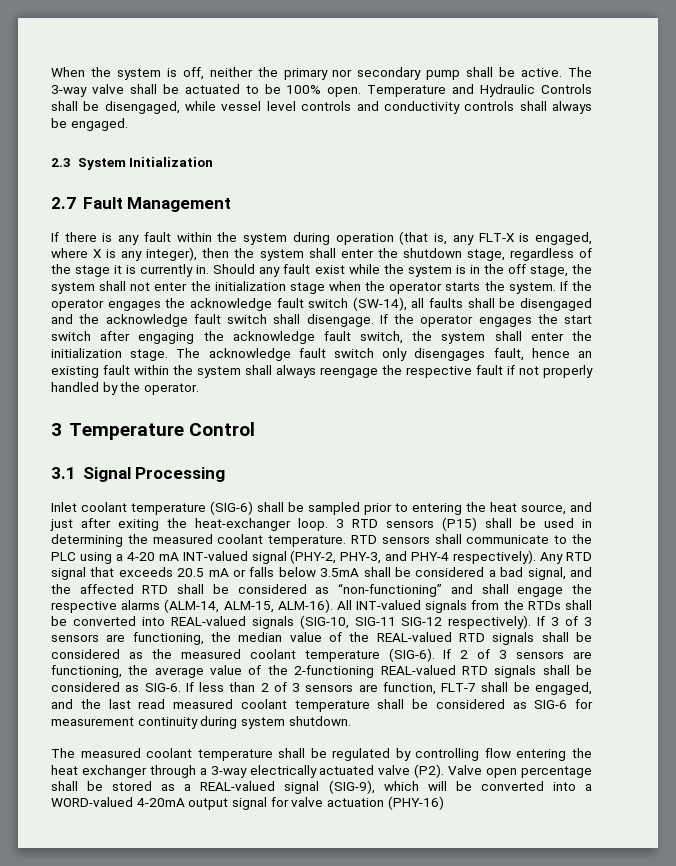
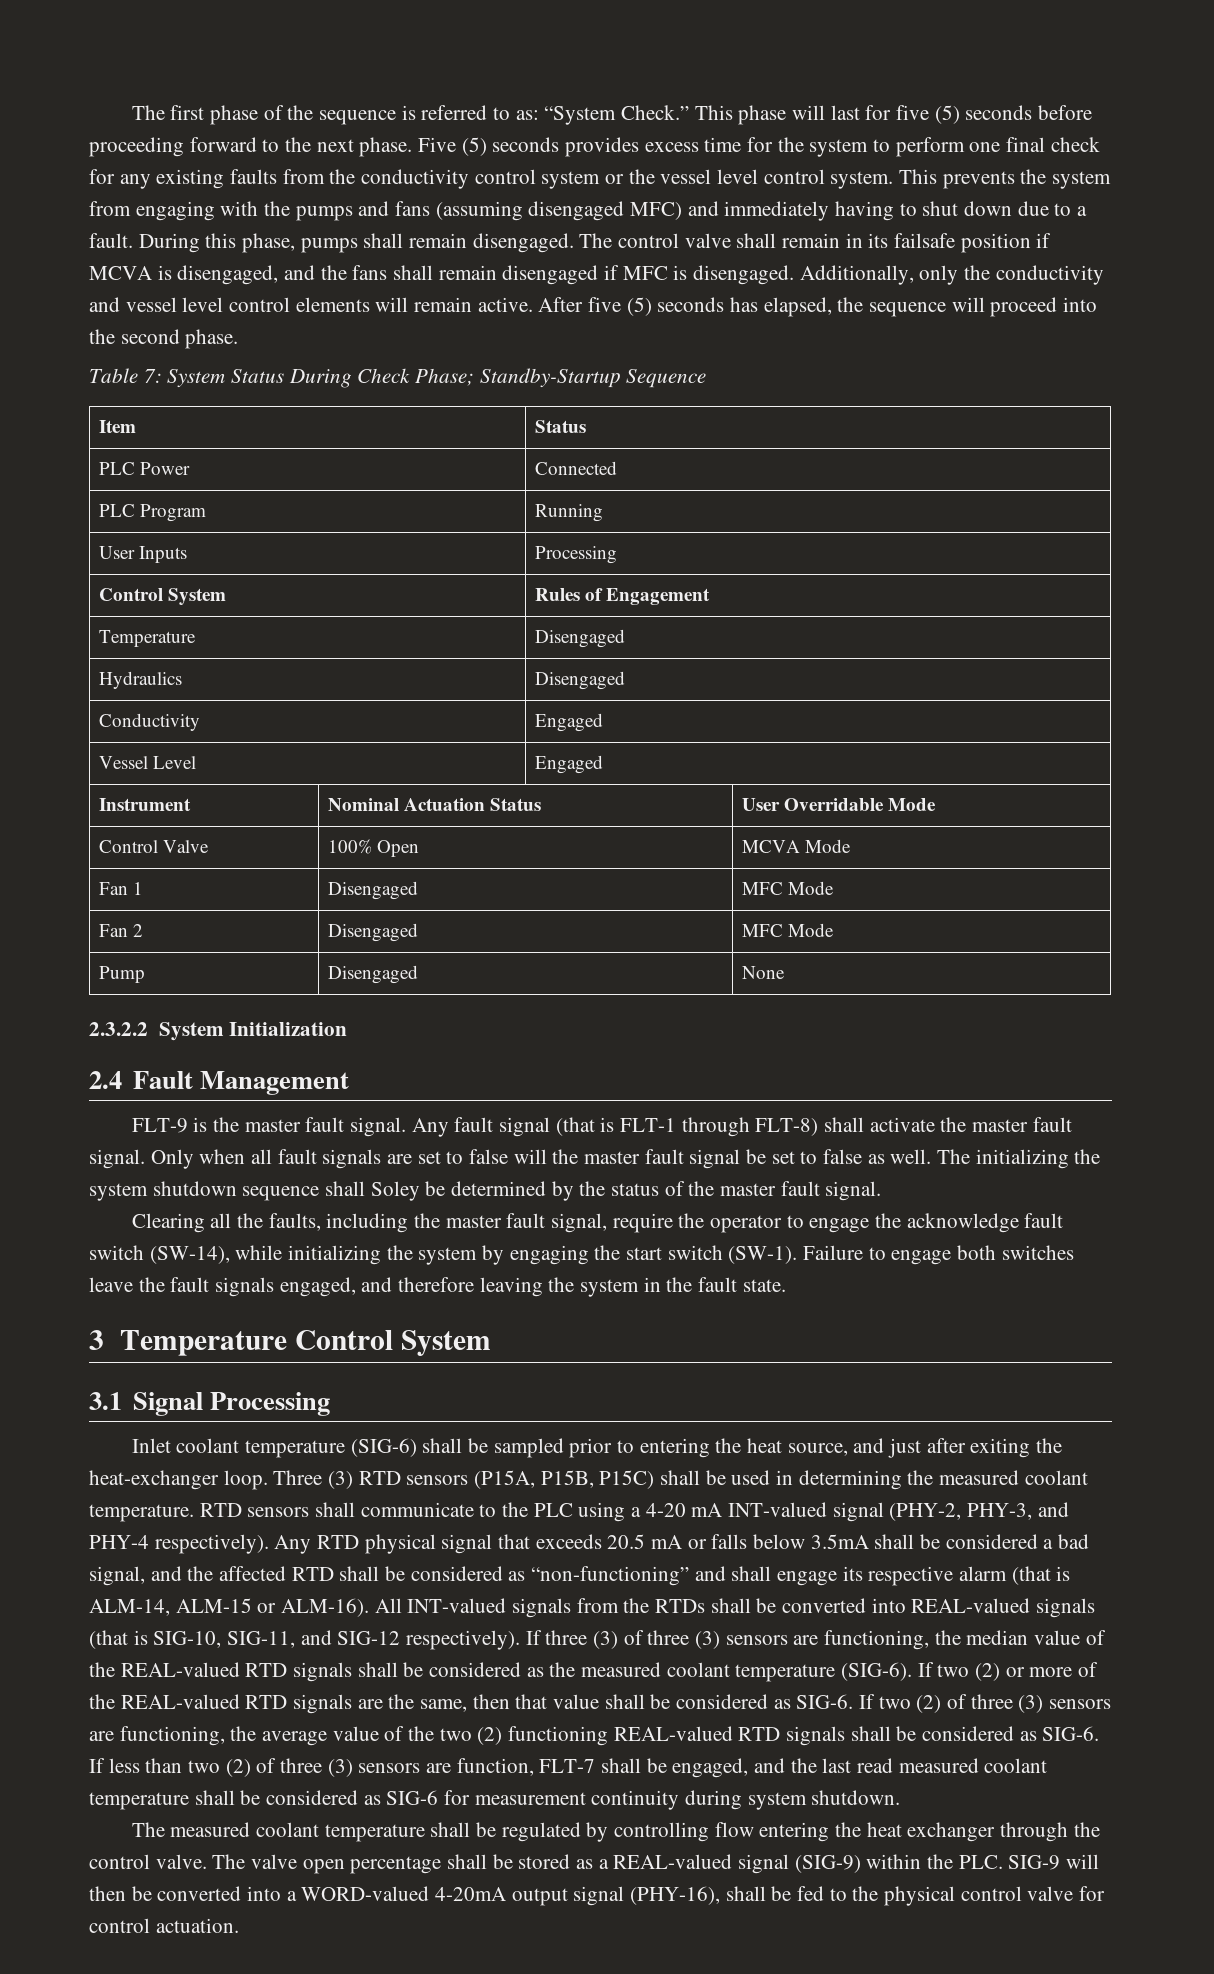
[51,67,593,80] [51,84,592,97] [51,101,593,114] [51,118,128,131] [51,158,71,167] When the system is off, neither the primary nor secondary pump shall be active. The 3-way valve shall be actuated to be 100% open. Temperature and Hydraulic Controls shall be disengaged, while vessel level controls and conductivity controls shall always be engaged. // 2.3 -> [131,105,1093,125] [89,137,1100,157] [89,169,1112,189] [89,201,1088,221] [89,233,1052,253] [89,265,1104,285] [89,297,1098,317] [89,329,239,349] [89,368,707,388] [98,420,136,433] [534,420,586,433] [98,462,190,475] [534,461,617,475] [98,504,206,522] [534,504,603,522] [98,546,187,563] [534,546,617,564] [98,588,226,605] [534,588,710,605] [98,630,196,647] [534,629,625,648] [98,671,182,689] [534,671,625,690] [98,713,200,731] [534,713,603,732] [98,756,196,769] [534,755,603,774] [98,798,191,811] [327,798,541,811] [741,798,936,811] [98,840,209,853] [327,839,419,857] [741,839,851,853] [98,882,143,895] [327,881,418,900] [741,881,834,895] [98,924,143,937] [327,923,418,942] [741,923,834,937] [98,966,145,983] [327,965,418,984] [741,966,785,979] [89,1022,148,1036] The first phase of the sequence is referred to as: “System Check.” This phase will last for five (5) seconds before proceeding forward to the next phase. Five (5) seconds provides excess time for the system to perform one final check for any existing faults from the conductivity control system or the vessel level control system. This prevents the system from engaging with the pumps and fans (assuming disengaged MFC) and immediately having to shut down due to a fault. During this phase, pumps shall remain disengaged. The control valve shall remain in its failsafe position if MCVA is disengaged, and the fans shall remain disengaged if MFC is disengaged. Additionally, only the conductivity and vessel level control elements will remain active. After five (5) seconds has elapsed, the sequence will proceed into the second phase. // Table 7: System Status During Check Phase; Standby-Startup Sequence // Item | Status // PLC Power | Connected // PLC Program | Running // User Inputs | Processing // Control System | Rules of Engagement // Temperature | Disengaged // Hydraulics | Disengaged // Conductivity | Engaged // Vessel Level | Engaged // Instrument | Nominal Actuation Status | User Overridable Mode // Control Valve | 100% Open | MCVA Mode // Fan 1 | Disengaged | MFC Mode // Fan 2 | Disengaged | MFC Mode // Pump | Disengaged | None // 2.3.2.2
[51,197,76,209] 2.7 -> [89,1071,122,1089] 2.4
[51,231,593,245] [51,247,592,261] [51,264,592,277] [51,281,593,294] [51,299,161,311] If there is any fault within the system during operation (that is, any FLT-X is engaged, where X is any integer), then the system shall enter the shutdown stage, regardless of the stage it is currently in. Should any fault exist while the system is in the off stage, the system shall not enter the initialization stage when the operator starts the system. If the operator engages -> [131,1117,1072,1137] [89,1149,1101,1169] [89,1181,882,1201] [131,1213,870,1233] FLT-9 is the master fault signal. Any fault signal (that is FLT-1 through FLT-8) shall activate the master fault signal. Only when all fault signals are set to false will the master fault signal be set to false as well. The initializing the system shutdown sequence shall Soley be determined by the status of the master fault signal. // Clearing all the faults, including the master fault signal, require the operator to engage
[411,298,592,311] [51,314,592,327] [51,331,592,344] [51,348,592,361] [51,365,593,378] [51,382,199,395] all faults shall be disengaged and the acknowledge fault switch shall disengage. If the operator engages the start switch after engaging the acknowledge fault switch, the system shall enter the initialization stage. The acknowledge fault switch only disengages fault, hence an existing fault within the system shall always reengage the respective fault if not properly handled by the operator. -> [235,1245,1074,1265] [89,1277,786,1297] while initializing the system by engaging the start switch (SW-1). Failure to engage both switches leave the fault signals engaged, and therefore leaving the system in the fault state.
(255, 429) none -> [401,1330,492,1356] System
[336,517,477,531] 3 RTD sensors (P15) -> [273,1470,655,1489] Three (3) RTD sensors (P15A, P15B, P15C)
(592, 556) none -> [364,1534,436,1554] physical
[572,584,593,594] [51,599,274,613] the respective alarms (ALM-14, ALM-15, -> [842,1566,1071,1586] [89,1598,277,1616] its respective alarm (that is ALM-14, ALM-15 or
[299,615,592,629] (SIG-10, SIG-11 SIG-12 respectively). If 3 of 3 -> [89,1630,721,1650] (that is SIG-10, SIG-11, and SIG-12 respectively). If three (3) of three (3)
[460,649,508,659] 2 of 3 -> [937,1662,1099,1681] [89,1694,1044,1714] two (2) or more of the REAL-valued RTD signals are the same, then that value shall be considered as SIG-6. If two (2) of three (3)
[294,665,375,678] 2-functioning -> [439,1726,609,1746] two (2) functioning
[260,682,301,692] 2 of 3 -> [188,1758,353,1777] two (2) of three (3)
[199,764,483,778] a 3-way electrically actuated valve (P2). Valve -> [1073,1822,1100,1837] [89,1854,298,1869] the control valve. The valve
[328,780,447,794] (SIG-9), which will -> [794,1854,1100,1873] [89,1886,126,1901] (SIG-9) within the PLC. SIG-9 will then
[270,796,444,810] for valve actuation (PHY-16) -> [630,1886,1106,1906] [89,1918,239,1933] (PHY-16), shall be fed to the physical control valve for control actuation.

